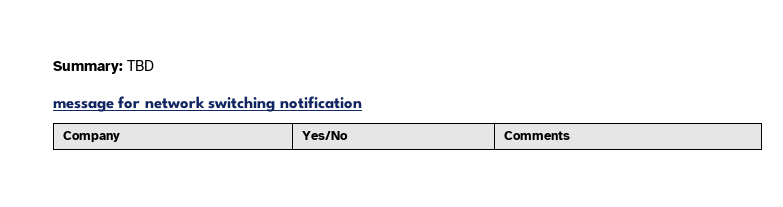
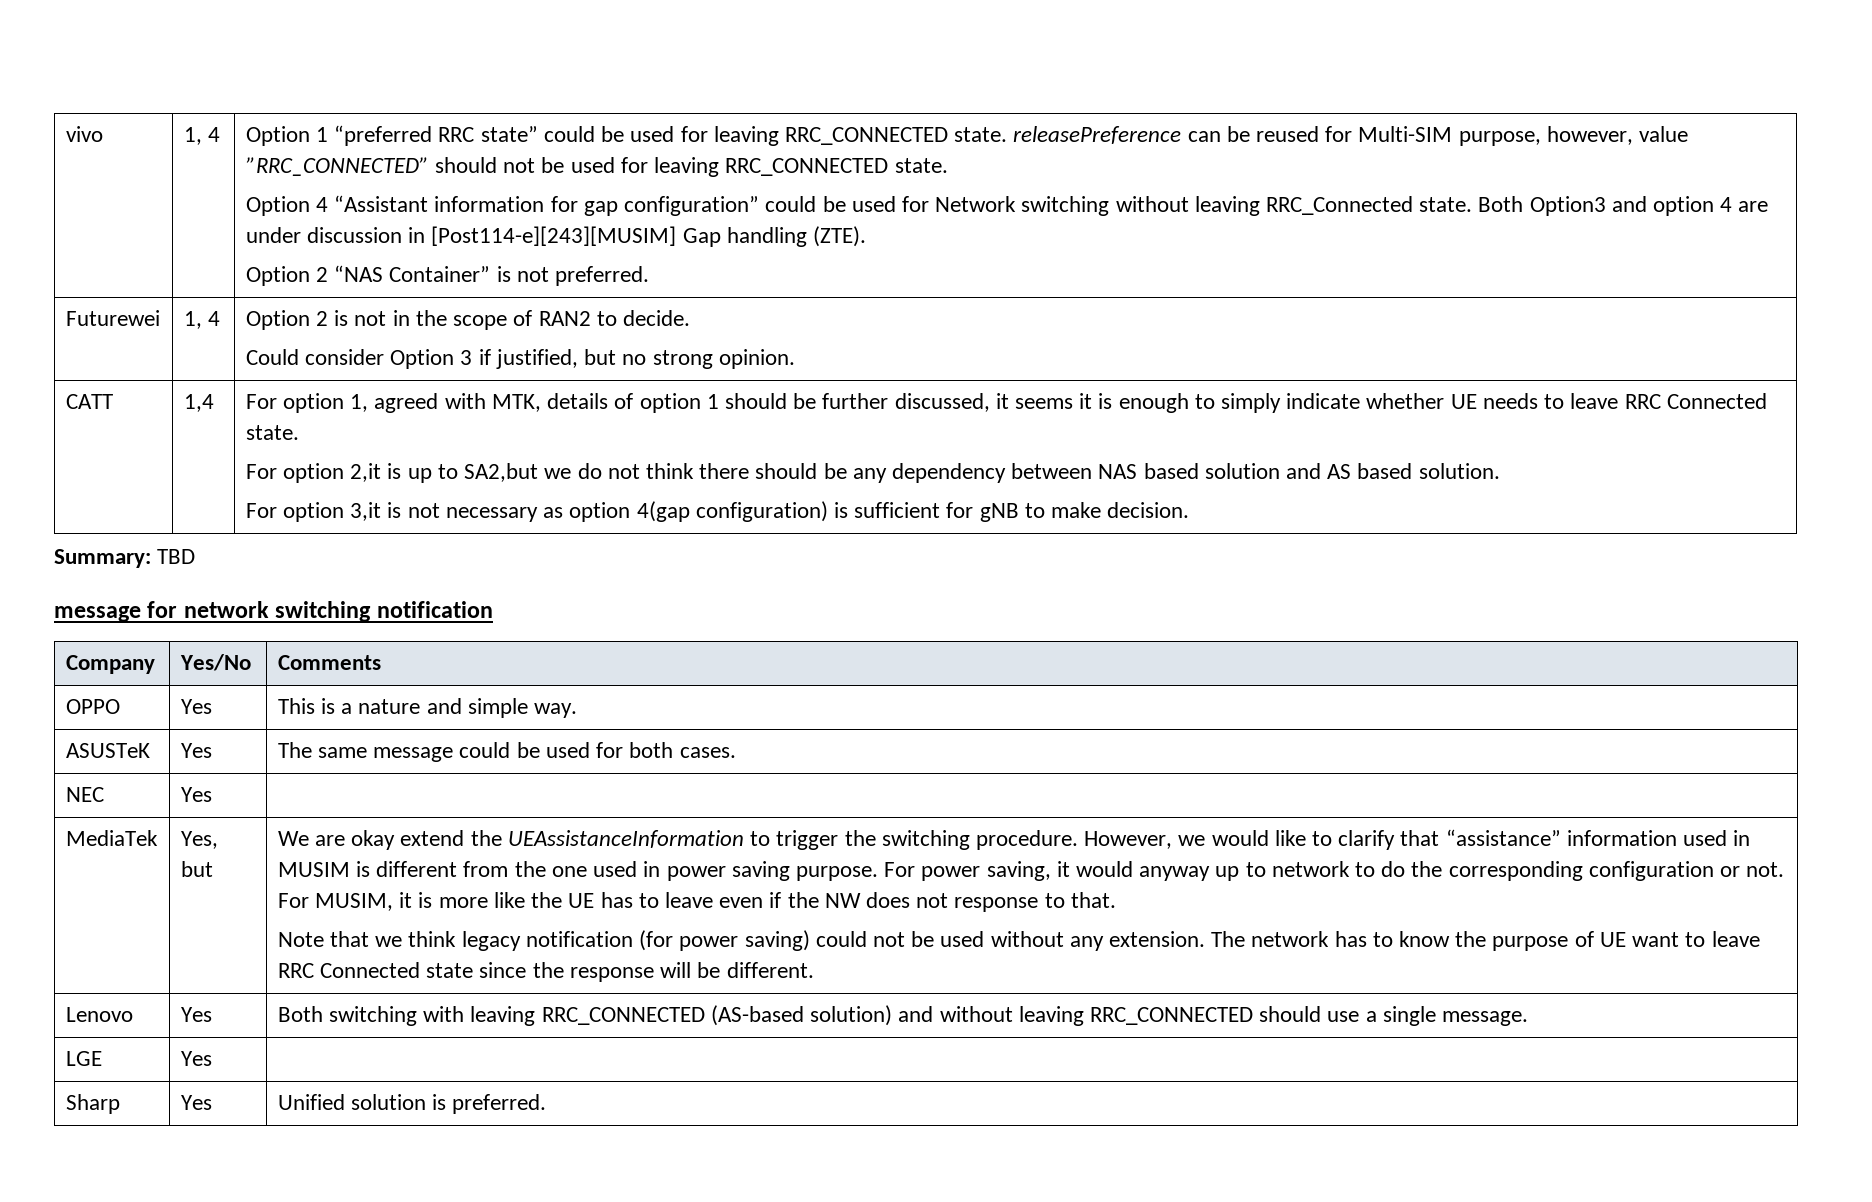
(53, 67) none -> [65,126,103,142] [183,127,221,145] [245,125,1689,146] [245,157,948,177] [245,195,1769,216] [245,226,867,247] [245,265,650,286] [65,310,160,326] [183,311,221,329] [245,310,690,330] [245,349,795,369] [65,394,113,409] [183,394,214,412] [245,393,1767,413] [245,425,299,440] [245,463,1500,483] [245,501,1190,522] vivo | 1, 4 | Option 1 “preferred RRC state” could be used for leaving RRC_CONNECTED state. releasePreference can be reused for Multi-SIM purpose, however, value ”RRC_CONNECTED” should not be used for leaving RRC_CONNECTED state. // Option 4 “Assistant information for gap configuration” could be used for Network switching without leaving RRC_Connected state. Both Option3 and option 4 are under discussion in [Post114-e][243][MUSIM] Gap handling (ZTE). // Option 2 “NAS Container” is not preferred. // Futurewei | 1, 4 | Option 2 is not in the scope of RAN2 to decide. // Could consider Option 3 if justified, but no strong opinion. // CATT | 1,4 | For option 1, agreed with MTK, details of option 1 should be further discussed, it seems it is enough to simply indicate whether UE needs to leave RRC Connected state. // For option 2,it is up to SA2,but we do not think there should be any dependency between NAS based solution and AS based solution. // For option 3,it is not necessary as option 4(gap configuration) is sufficient for gNB to make decision. //
(571, 135) none -> [65,699,120,714] [180,699,212,714] [277,698,578,718] [65,743,150,758] [180,743,212,758] [277,742,736,762] [65,787,104,802] [180,787,212,802] [65,830,158,846] [180,831,218,849] [180,861,213,877] [277,829,1751,850] [277,861,1785,881] [277,892,1116,912] [277,930,1760,951] [277,962,814,982] [65,1007,133,1022] [180,1007,212,1022] [277,1005,1528,1026] [65,1051,102,1066] [180,1051,212,1066] [65,1094,120,1114] [180,1095,212,1110] [277,1094,547,1114] // OPPO | Yes | This is a nature and simple way. // ASUSTeK | Yes | The same message could be used for both cases. // NEC | Yes | // MediaTek | Yes, but | We are okay extend the UEAssistanceInformation to trigger the switching procedure. However, we would like to clarify that “assistance” information used in MUSIM is different from the one used in power saving purpose. For power saving, it would anyway up to network to do the corresponding configuration or not. For MUSIM, it is more like the UE has to leave even if the NW does not response to that. // Note that we think legacy notification (for power saving) could not be used without any extension. The network has to know the purpose of UE want to leave RRC Connected state since the response will be different. // Lenovo | Yes | Both switching with leaving RRC_CONNECTED (AS-based solution) and without leaving RRC_CONNECTED should use a single message. // LGE | Yes | // Sharp | Yes | Unified solution is preferred.

